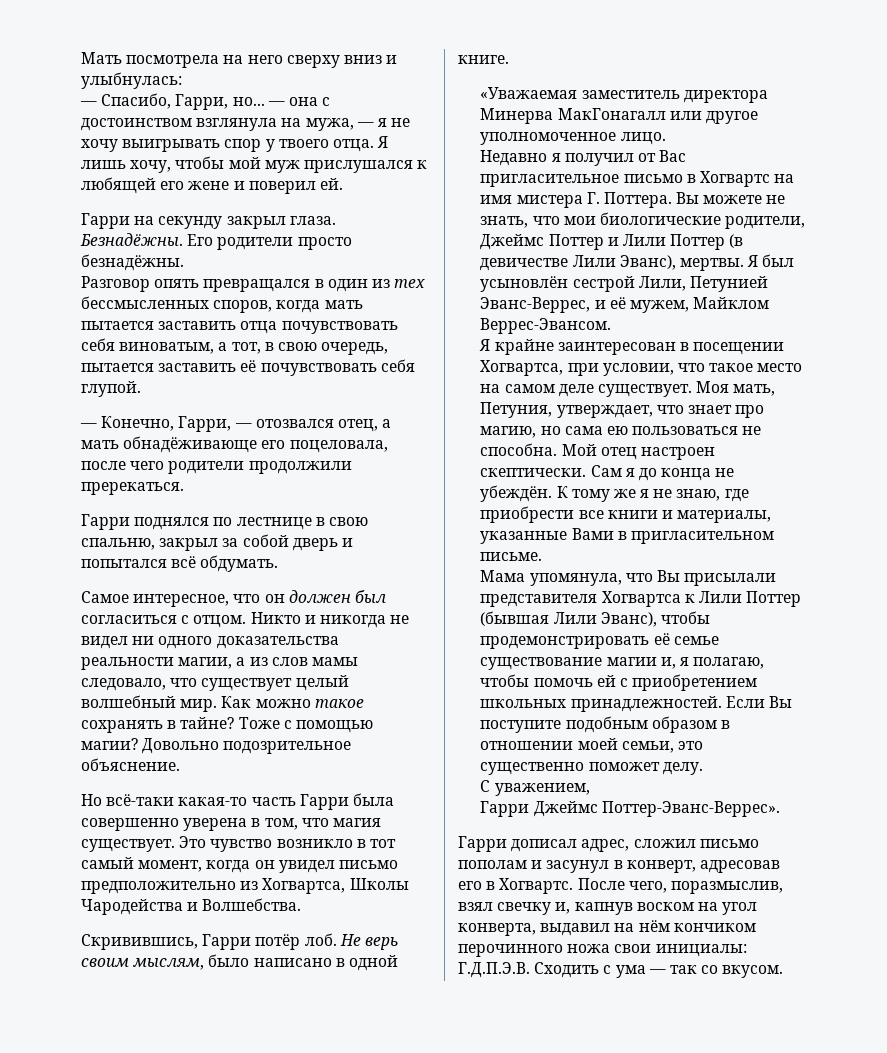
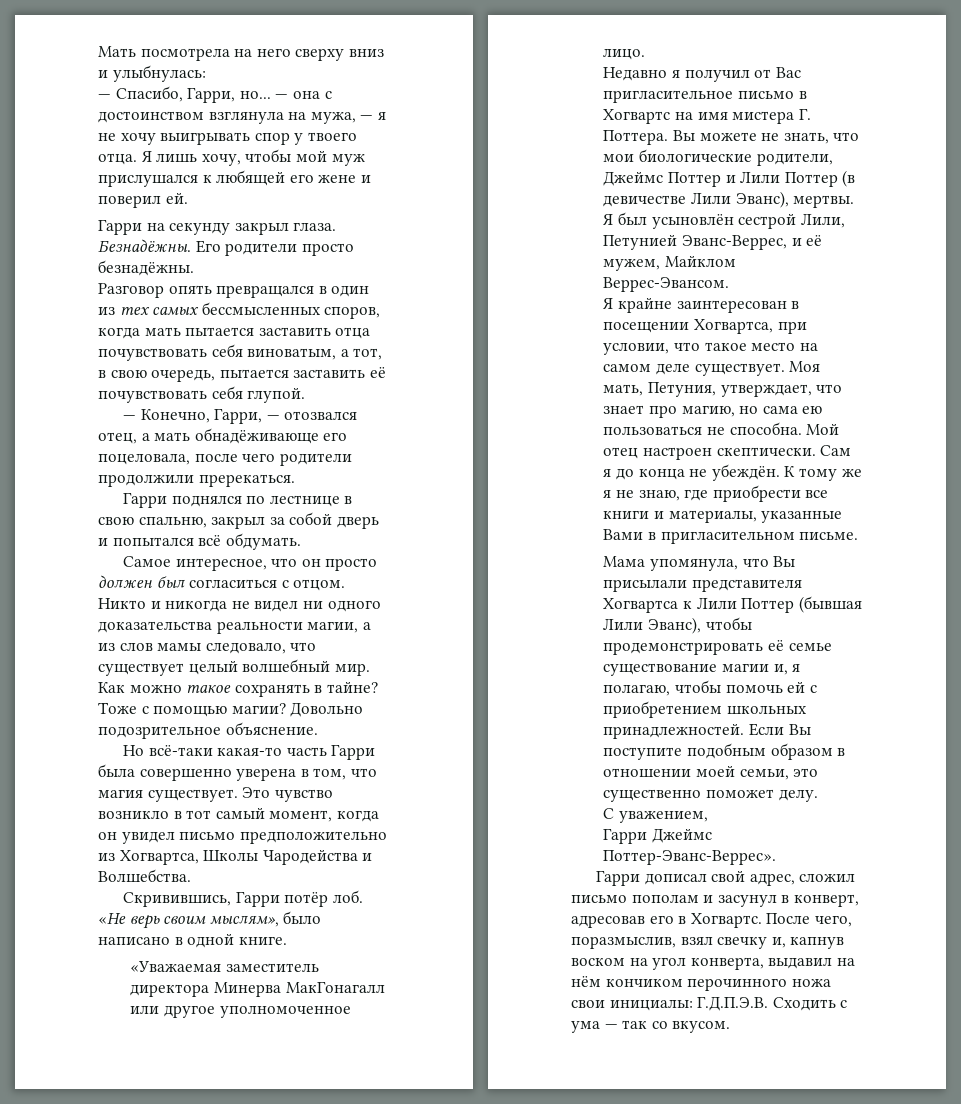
(426, 283) none -> [152,306,200,315] самых
(285, 598) none -> [325,558,378,571] просто
[339,934,361,946] Не -> [98,913,126,924] «Не
[133,958,205,970] мыслям, -> [209,915,279,927] мыслям»,
(578, 845) none -> [711,870,746,882] свой

